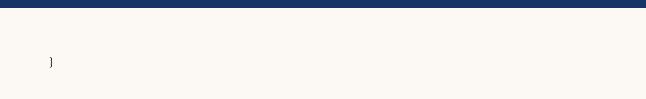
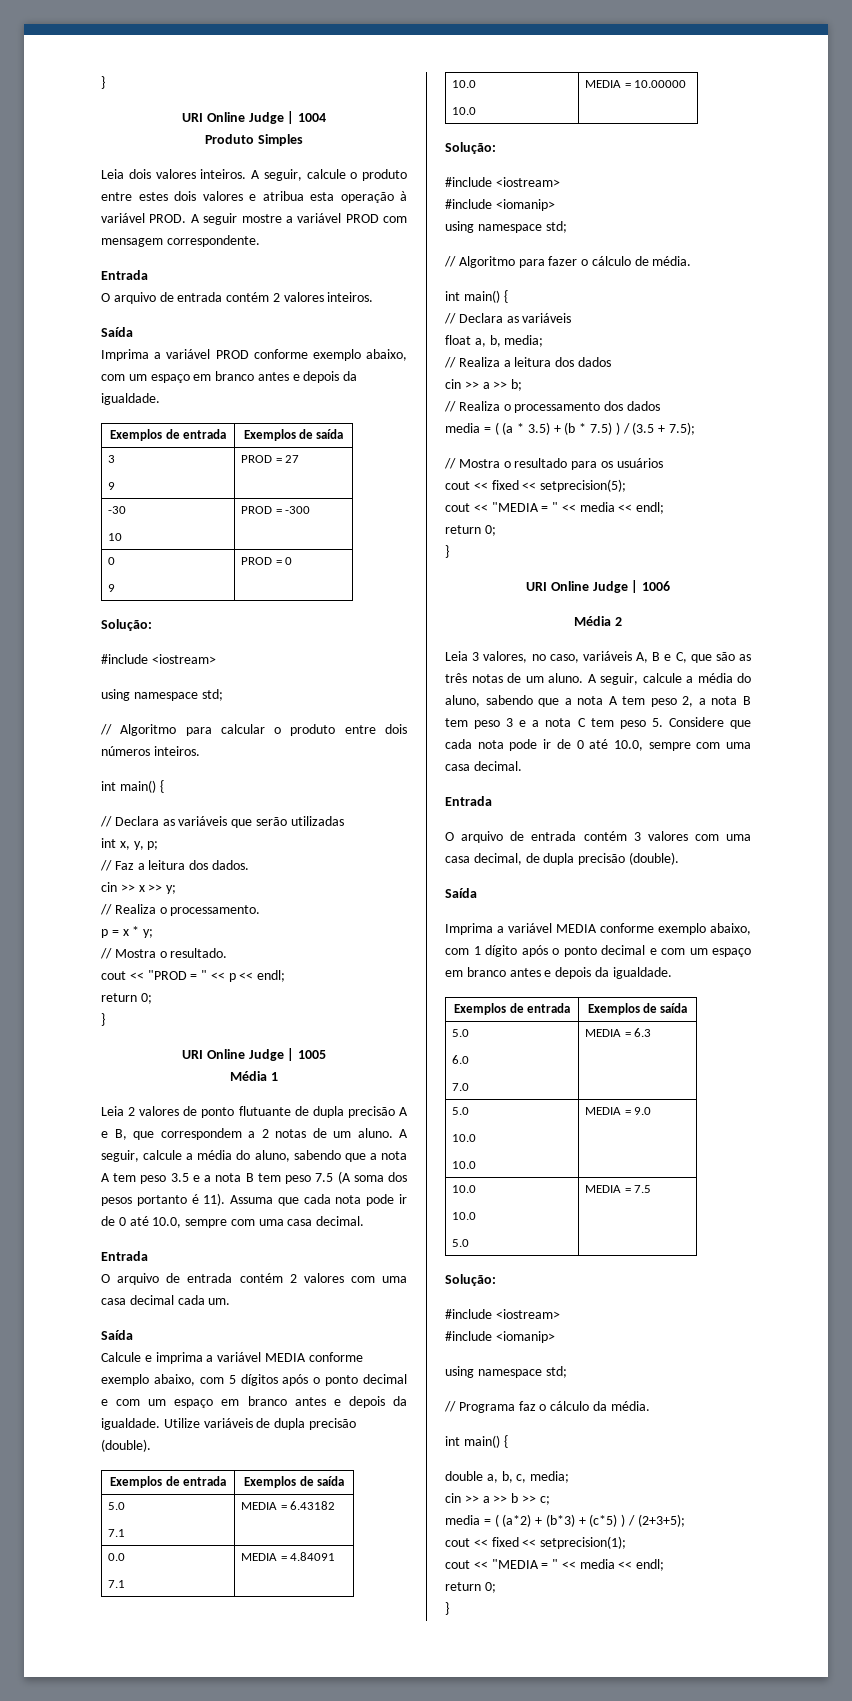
[49,57,54,68] } -> [101,76,105,89] [181,111,327,124] [205,134,303,146] [101,169,407,181] [101,191,407,203] [101,213,407,225] [101,235,260,247] [101,270,148,280] [101,292,374,304] [101,327,133,337] [101,349,407,361] [101,371,358,383] [101,393,160,405] [110,429,226,441] [243,429,344,441] [108,455,116,463] [108,482,116,490] [241,455,300,463] [108,506,127,514] [108,533,123,541] [241,506,311,514] [108,557,116,565] [108,584,116,592] [241,557,293,565] [101,619,152,631] [101,654,216,664] [101,689,223,701] [100,724,407,736] [101,746,200,756] [101,780,164,793] [100,816,344,828] [101,838,159,850] [100,860,249,871] [101,882,177,894] [100,904,261,916] [101,926,154,938] [100,948,228,959] [101,970,286,982] [101,993,152,1004] [101,1013,105,1026] [181,1048,327,1061] [230,1071,278,1081] [101,1106,408,1118] [101,1128,408,1140] [101,1150,407,1162] [101,1171,407,1184] [101,1193,407,1206] [101,1216,365,1228] [101,1251,148,1261] [101,1273,407,1285] [101,1295,231,1305] [101,1330,133,1340] [101,1352,363,1364] [101,1374,407,1386] [101,1396,407,1408] [101,1418,356,1430] [101,1439,151,1452] [110,1476,226,1488] [244,1476,344,1488] [108,1502,126,1510] [108,1529,126,1537] [241,1501,336,1510] [108,1553,126,1561] [108,1580,126,1588] [241,1552,336,1561] [452,80,477,88] [452,107,477,115] [585,80,687,88] [445,142,496,154] [445,177,560,187] [445,199,555,211] [445,221,567,233] [444,256,692,268] [445,290,508,303] [444,313,572,324] [445,335,544,347] [444,357,611,368] [445,379,523,391] [444,401,660,413] [445,422,695,435] [444,458,663,470] [445,479,627,492] [445,502,665,514] [445,525,496,536] [445,545,449,558] [525,580,671,593] [574,616,622,626] [445,651,751,663] [445,673,751,685] [445,695,751,707] [445,717,751,729] [445,739,751,751] [445,761,522,771] [445,796,492,806] [445,831,751,843] [445,852,679,865] [445,888,477,898] [445,923,751,935] [445,945,751,957] [445,967,672,979] [454,1003,570,1015] [587,1003,688,1015] [452,1029,470,1037] [452,1055,470,1064] [452,1083,470,1091] [585,1028,652,1037] [452,1107,470,1115] [452,1134,477,1142] [452,1161,477,1169] [585,1107,652,1115] [452,1185,477,1193] [452,1212,477,1220] [452,1239,470,1247] [585,1185,652,1193] [445,1274,496,1286] [445,1309,560,1319] [445,1331,555,1343] [445,1366,567,1378] [444,1401,650,1413] [445,1435,508,1448] [445,1471,570,1483] [445,1493,550,1505] [445,1514,685,1527] [445,1536,627,1549] [445,1559,665,1571] [445,1582,496,1593] [445,1602,449,1615] } // URI Online Judge | 1004 // Produto Simples // Leia dois valores inteiros. A seguir, calcule o produto entre estes dois valores e atribua esta operação à variável PROD. A seguir mostre a variável PROD com mensagem correspondente. // Entrada // O arquivo de entrada contém 2 valores inteiros. // Saída // Imprima a variável PROD conforme exemplo abaixo, com um espaço em branco antes e depois da igualdade. // Exemplos de entrada | Exemplos de saída // 3 // 9 | PROD = 27 // -30 // 10 | PROD = -300 // 0 // 9 | PROD = 0 // Solução: // #include <iostream> // using namespace std; // // Algoritmo para calcular o produto entre dois números inteiros. // int main() { // // Declara as variáveis que serão utilizadas // int x, y, p; // // Faz a leitura dos dados. // cin >> x >> y; // // Realiza o processamento. // p = x * y; // // Mostra o resultado. // cout << "PROD = " << p << endl; // return 0; // } // URI Online Judge | 1005 // Média 1 // Leia 2 valores de ponto flutuante de dupla precisão A e B, que correspondem a 2 notas de um aluno. A seguir, calcule a média do aluno, sabendo que a nota A tem peso 3.5 e a nota B tem peso 7.5 (A soma dos pesos portanto é 11). Assuma que cada nota pode ir de 0 até 10.0, sempre com uma casa decimal. // Entrada // O arquivo de entrada contém 2 valores com uma casa decimal cada um. // Saída // Calcule e imprima a variável MEDIA conforme exemplo abaixo, com 5 dígitos após o ponto decimal e com um espaço em branco antes e depois da igualdade. Utilize variáveis de dupla precisão (double). // Exemplos de entrada | Exemplos de saída // 5.0 // 7.1 | MEDIA = 6.43182 // 0.0 // 7.1 | MEDIA = 4.84091 // 10.0 // 10.0 | MEDIA = 10.00000 // Solução: // #include <iostream> // #include <iomanip> // using namespace std; // // Algoritmo para fazer o cálculo de média. // int main() { // // Declara as variáveis // float a, b, media; // // Realiza a leitura dos dados // cin >> a >> b; // // Realiza o processamento dos dados // media = ( (a * 3.5) + (b * 7.5) ) / (3.5 + 7.5); // // Mostra o resultado para os usuários // cout << fixed << setprecision(5); // cout << "MEDIA = " << media << endl; // return 0; // } // URI Online Judge | 1006 // Média 2 // Leia 3 valores, no caso, variáveis A, B e C, que são as três notas de um aluno. A seguir, calcule a média do aluno, sabendo que a nota A tem peso 2, a nota B tem peso 3 e a nota C tem peso 5. Considere que cada nota pode ir de 0 até 10.0, sempre com uma casa decimal. // Entrada // O arquivo de entrada contém 3 valores com uma casa decimal, de dupla precisão (double). // Saída // Imprima a variável MEDIA conforme exemplo abaixo, com 1 dígito após o ponto decimal e com um espaço em branco antes e depois da igualdade. // Exemplos de entrada | Exemplos de saída // 5.0 // 6.0 // 7.0 | MEDIA = 6.3 // 5.0 // 10.0 // 10.0 | MEDIA = 9.0 // 10.0 // 10.0 // 5.0 | MEDIA = 7.5 // Solução: // #include <iostream> // #include <iomanip> // using namespace std; // // Programa faz o cálculo da média. // int main() { // double a, b, c, media; // cin >> a >> b >> c; // media = ( (a*2) + (b*3) + (c*5) ) / (2+3+5); // cout << fixed << setprecision(1); // cout << "MEDIA = " << media << endl; // return 0; // }

